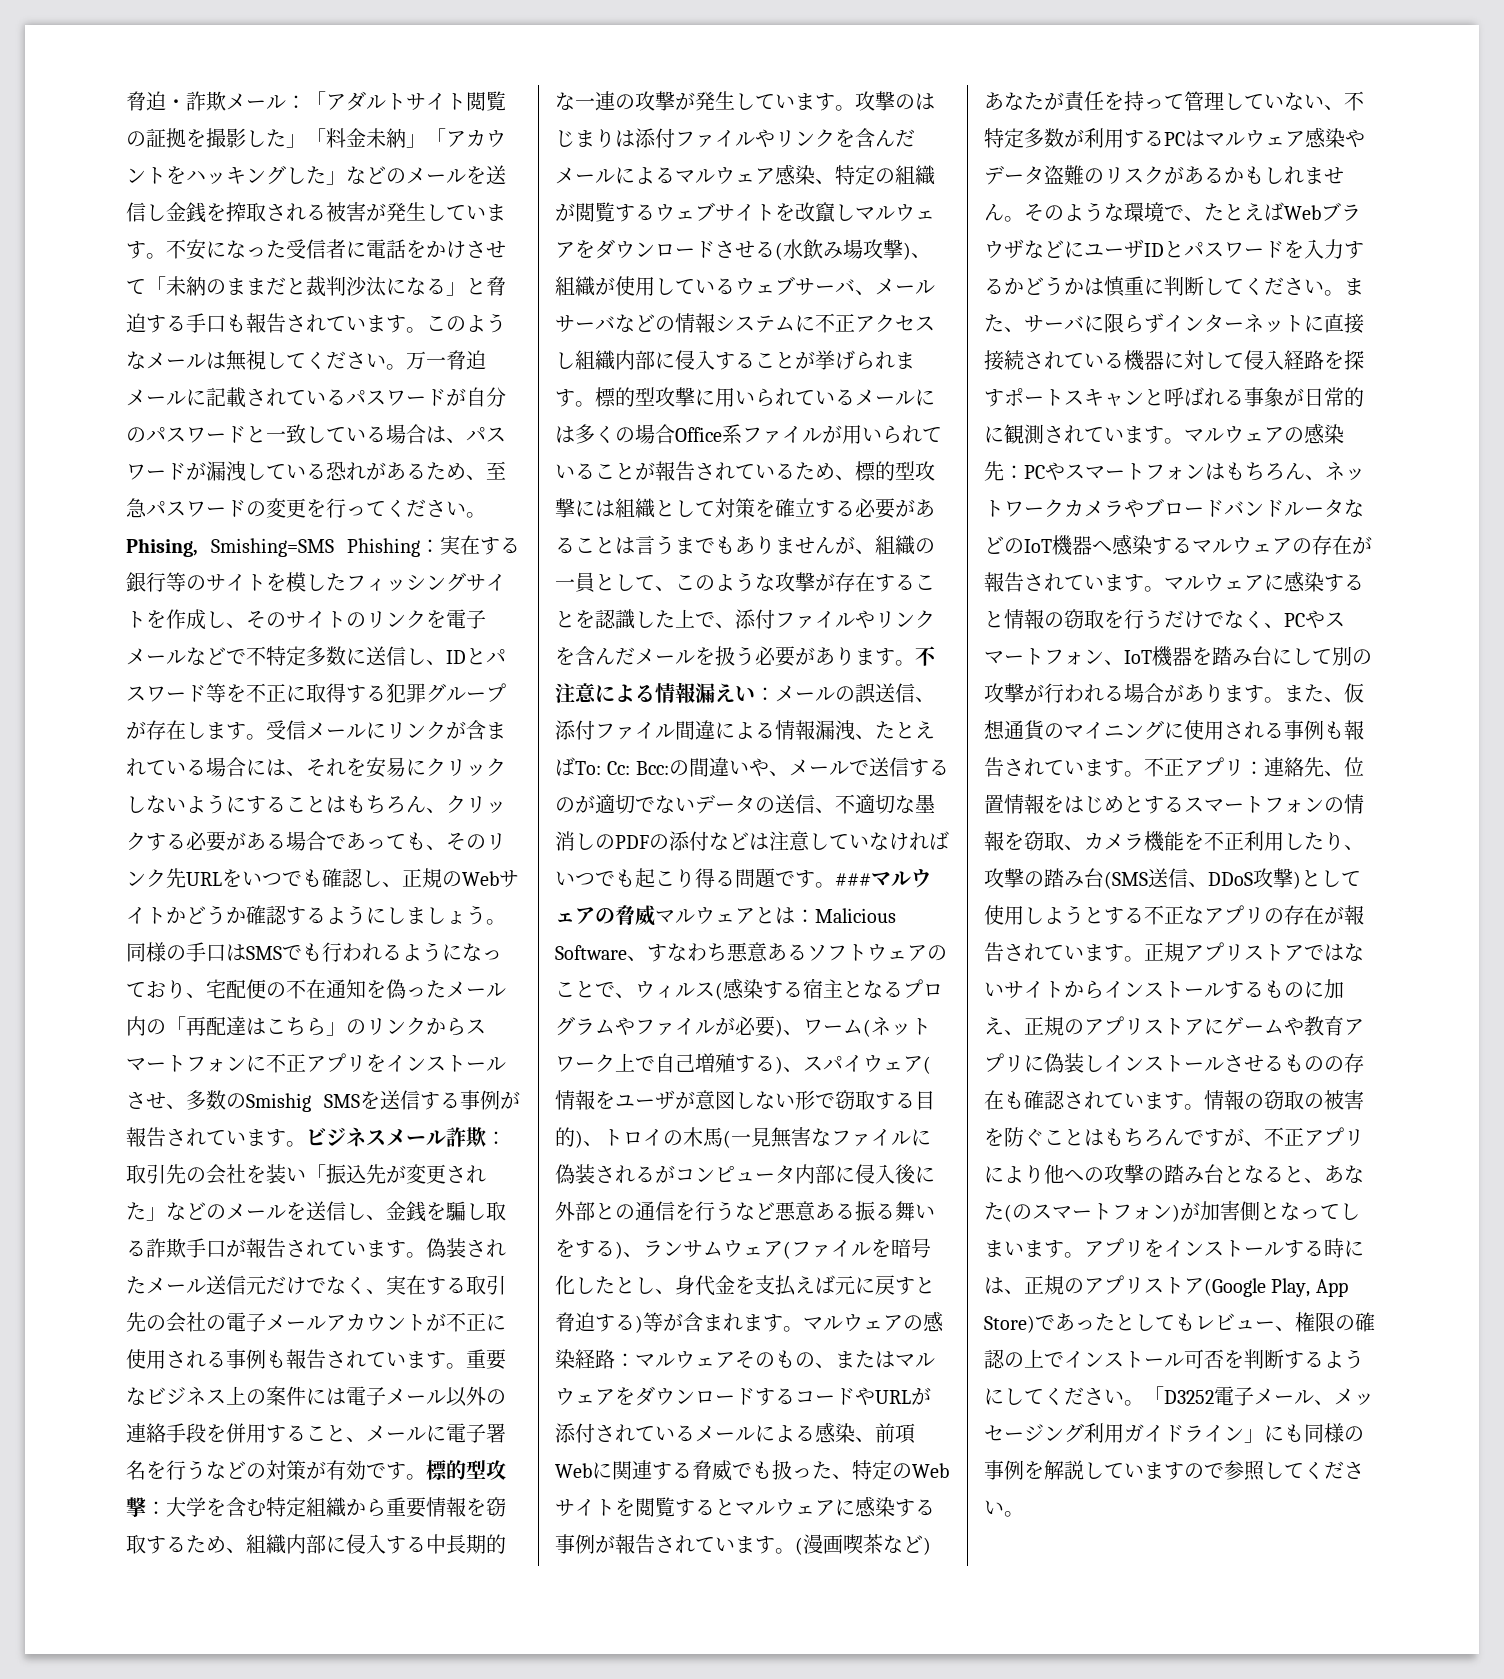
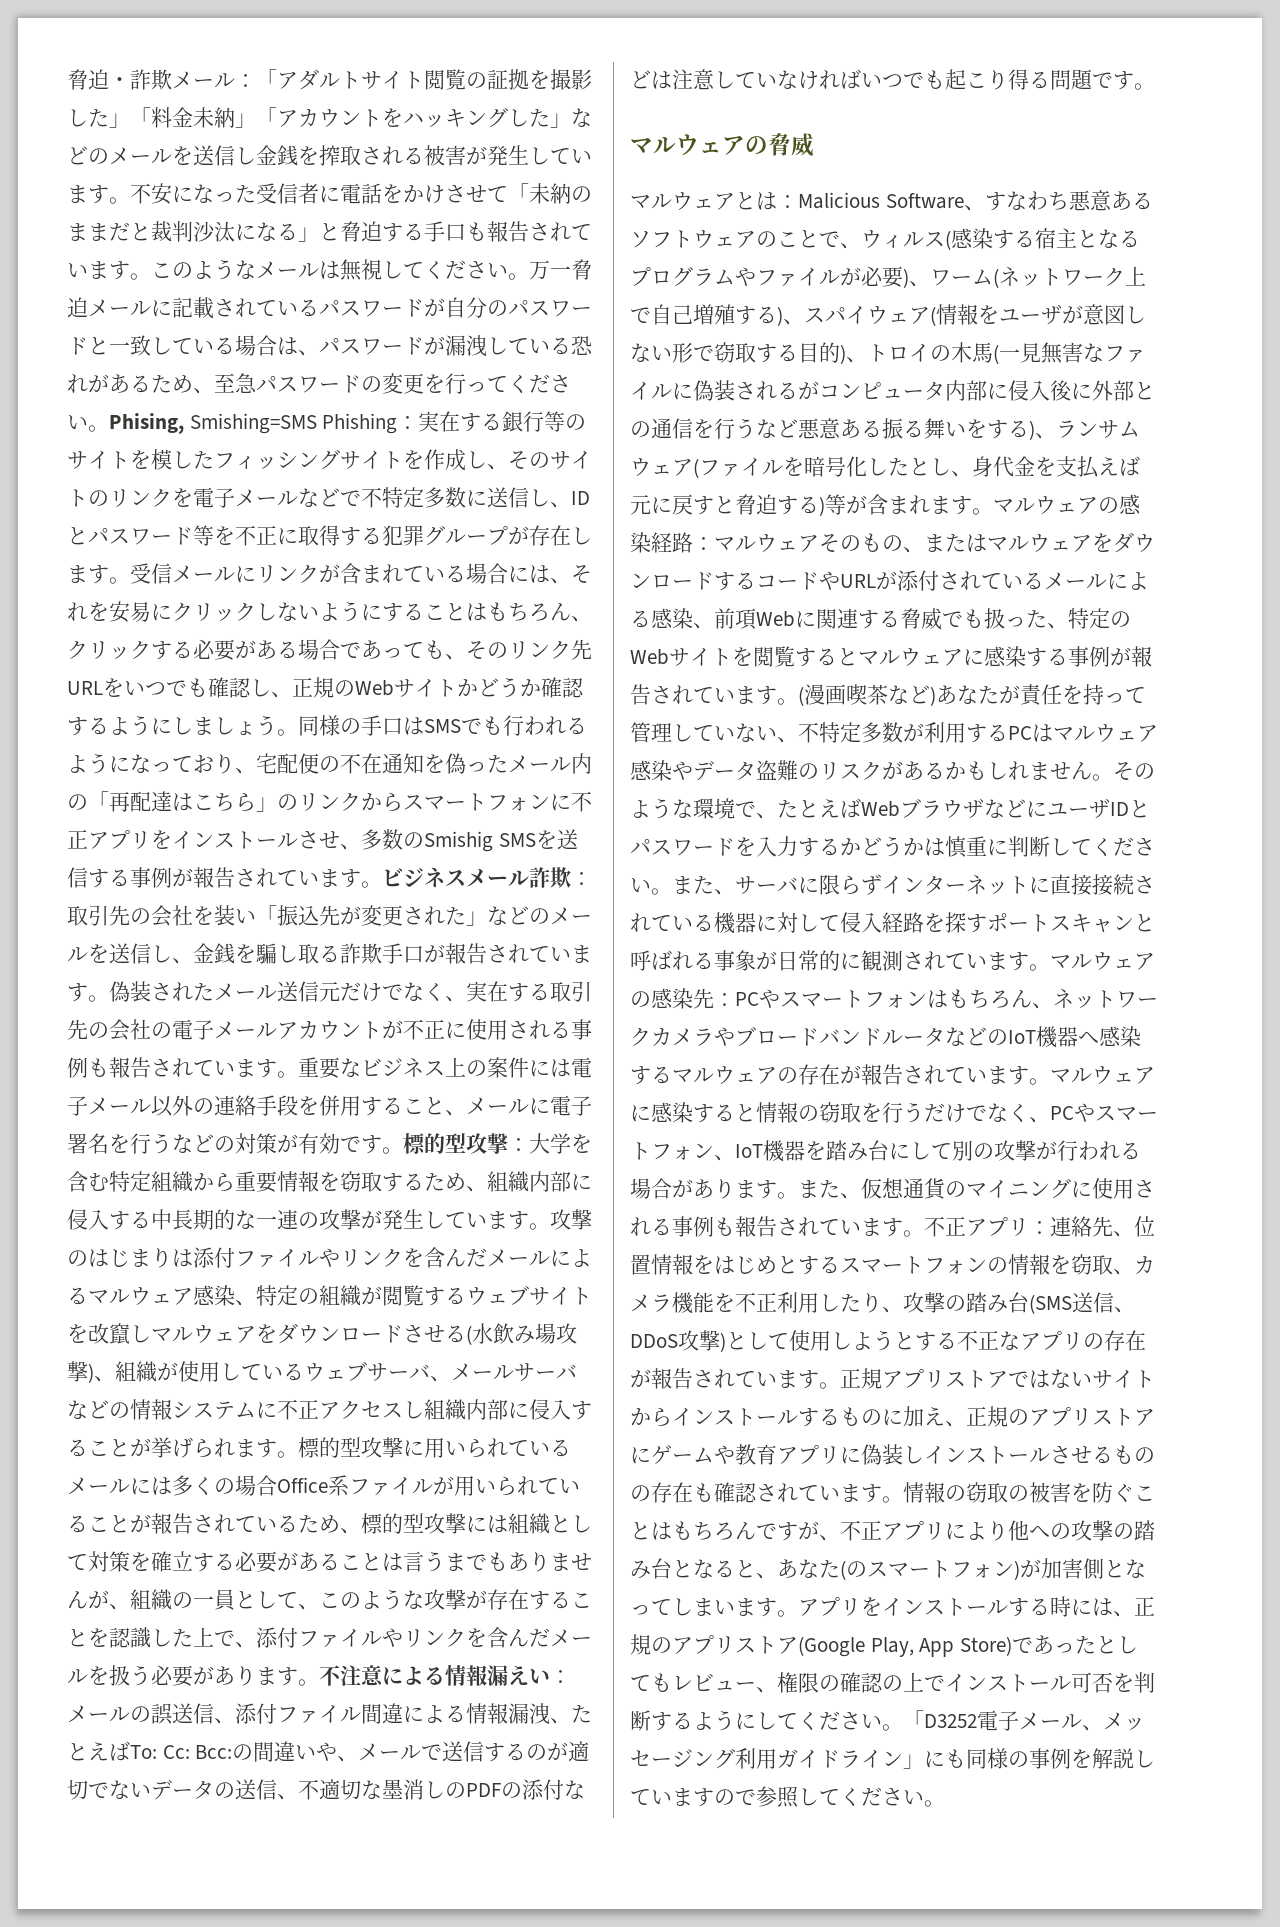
[835,873,871,886] ### -> (1155, 86) //
(655, 915) none -> (814, 145) //

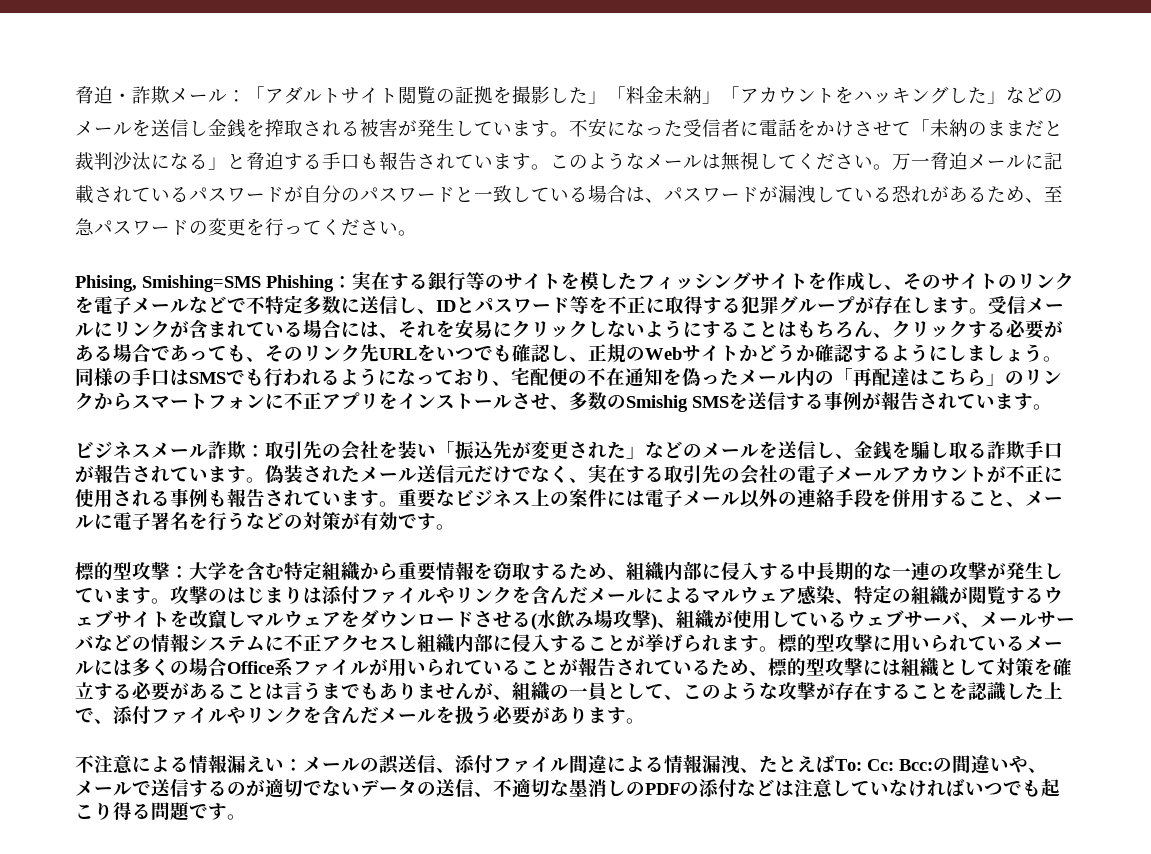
(109, 428) none -> (417, 233) //
(382, 884) none -> (1052, 407) //
(403, 1150) none -> (455, 527) //
(319, 1682) none -> (645, 721) //
[630,133,814,157] [630,190,1153,211] [630,227,1140,250] [630,266,1146,288] [630,304,1146,326] [630,342,1146,364] [630,380,1155,401] [630,418,1140,440] [630,456,1140,478] [630,494,1141,516] [630,532,1155,553] [630,570,1149,591] [630,608,1131,630] [630,646,1152,667] [630,684,1146,706] [630,722,1158,743] [630,760,1155,781] [630,798,1150,819] [630,836,1155,858] [630,874,1155,896] [630,912,1155,934] [630,950,1155,971] [630,988,1158,1009] [630,1026,1141,1048] [630,1064,1155,1085] [630,1102,1158,1123] [630,1140,1141,1162] [630,1178,1155,1200] [630,1216,1155,1237] [630,1254,1155,1275] [630,1292,1135,1314] [630,1330,1146,1352] [630,1368,1155,1389] [630,1406,1155,1427] [630,1444,1155,1465] [630,1482,1155,1503] [630,1520,1155,1541] [630,1558,1146,1580] [630,1596,1155,1617] [630,1634,1139,1657] [630,1672,1155,1693] [630,1710,1145,1731] [630,1748,1155,1769] [630,1786,945,1808] // マルウェアの脅威 // マルウェアとは：Malicious Software、すなわち悪意あるソフトウェアのことで、ウィルス(感染する宿主となるプログラムやファイルが必要)、ワーム(ネットワーク上で自己増殖する)、スパイウェア(情報をユーザが意図しない形で窃取する目的)、トロイの木馬(一見無害なファイルに偽装されるがコンピュータ内部に侵入後に外部との通信を行うなど悪意ある振る舞いをする)、ランサムウェア(ファイルを暗号化したとし、身代金を支払えば元に戻すと脅迫する)等が含まれます。マルウェアの感染経路：マルウェアそのもの、またはマルウェアをダウンロードするコードやURLが添付されているメールによる感染、前項Webに関連する脅威でも扱った、特定のWebサイトを閲覧するとマルウェアに感染する事例が報告されています。(漫画喫茶など)あなたが責任を持って管理していない、不特定多数が利用するPCはマルウェア感染やデータ盗難のリスクがあるかもしれません。そのような環境で、たとえばWebブラウザなどにユーザIDとパスワードを入力するかどうかは慎重に判断してください。また、サーバに限らずインターネットに直接接続されている機器に対して侵入経路を探すポートスキャンと呼ばれる事象が日常的に観測されています。マルウェアの感染先：PCやスマートフォンはもちろん、ネットワークカメラやブロードバンドルータなどのIoT機器へ感染するマルウェアの存在が報告されています。マルウェアに感染すると情報の窃取を行うだけでなく、PCやスマートフォン、IoT機器を踏み台にして別の攻撃が行われる場合があります。また、仮想通貨のマイニングに使用される事例も報告されています。不正アプリ：連絡先、位置情報をはじめとするスマートフォンの情報を窃取、カメラ機能を不正利用したり、攻撃の踏み台(SMS送信、DDoS攻撃)として使用しようとする不正なアプリの存在が報告されています。正規アプリストアではないサイトからインストールするものに加え、正規のアプリストアにゲームや教育アプリに偽装しインストールさせるものの存在も確認されています。情報の窃取の被害を防ぐことはもちろんですが、不正アプリにより他への攻撃の踏み台となると、あなた(のスマートフォン)が加害側となってしまいます。アプリをインストールする時には、正規のアプリストア(Google Play, App Store)であったとしてもレビュー、権限の確認の上でインストール可否を判断するようにしてください。「D3252電子メール、メッセージング利用ガイドライン」にも同様の事例を解説していますので参照してください。 -> (246, 817) none

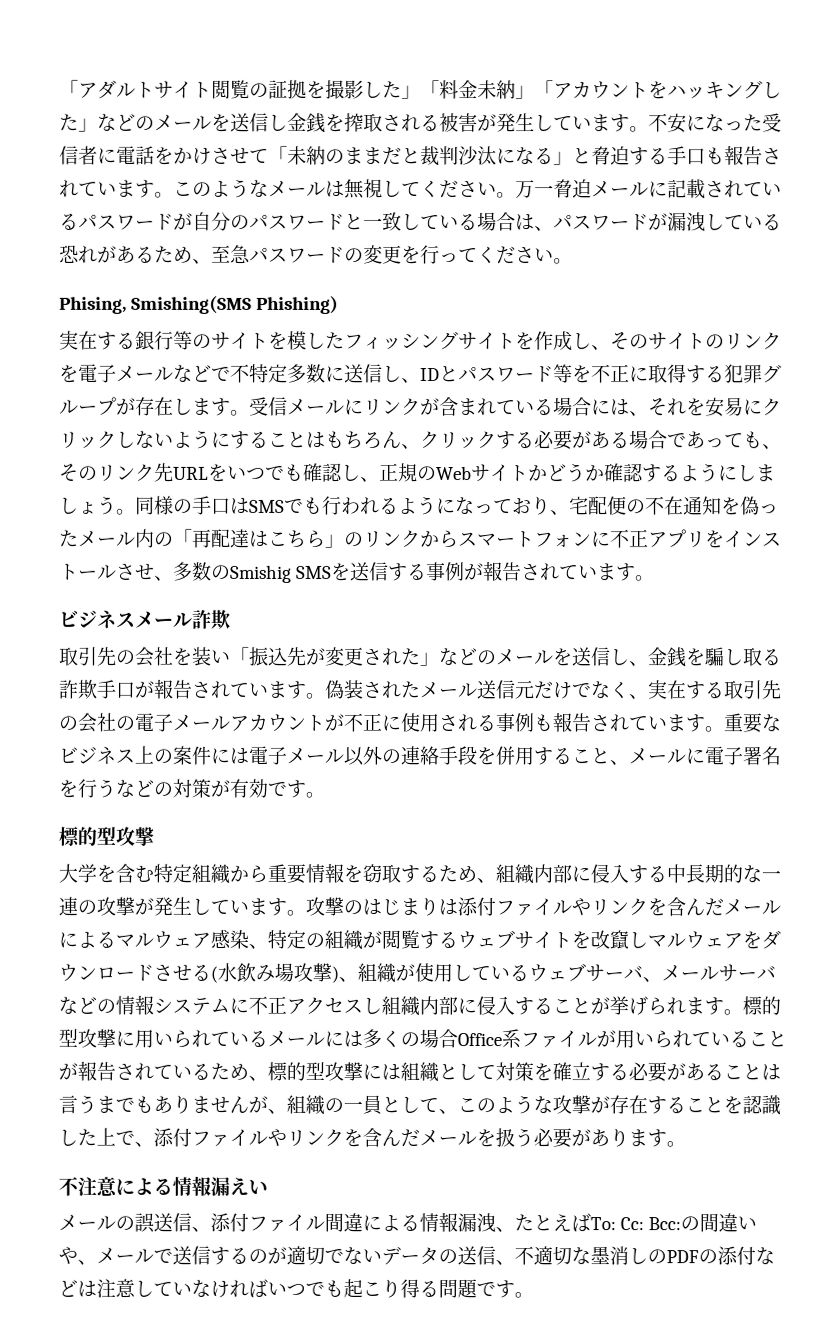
[75,86,246,104] 脅迫・詐欺メール： -> (59, 88) none
[142,275,352,292] Smishing=SMS Phishing： -> [131,295,340,314] Smishing(SMS Phishing) //
[246,445,265,457] ： -> (231, 619) //
[170,566,189,578] ： -> (154, 836) //
[284,759,303,771] ： -> (268, 1186) //

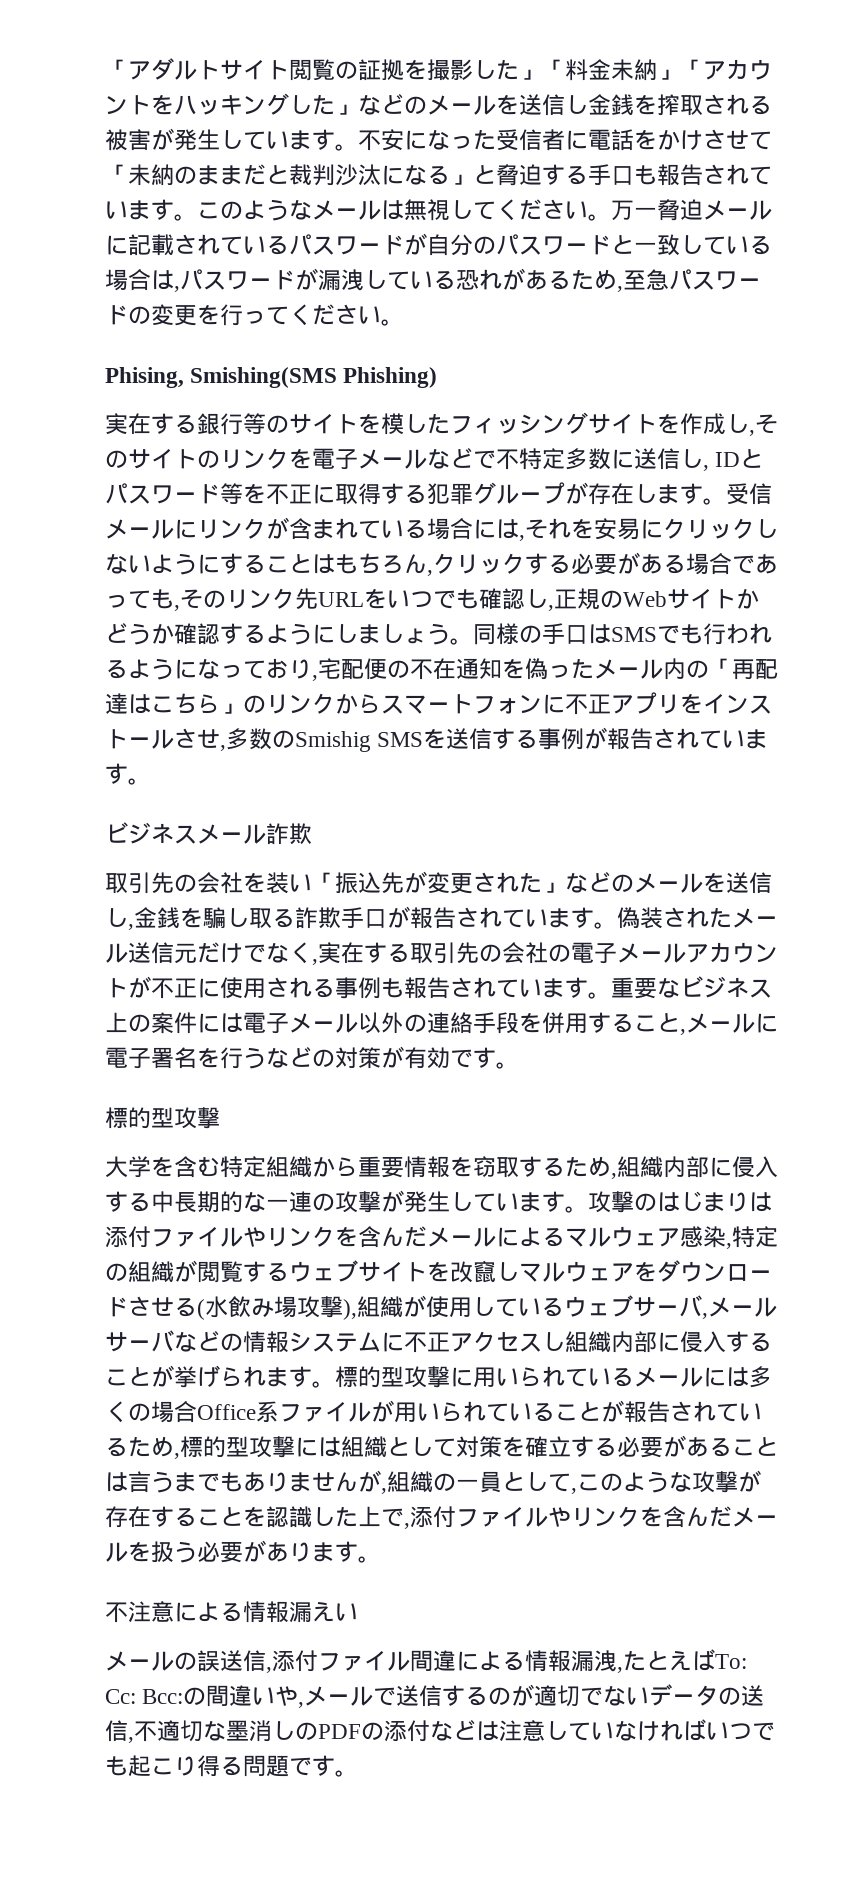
[534,226,554,232] 、 -> [174,286,180,292] ,
[192,258,212,264] 、 -> [617,286,623,292] ,
[591,345,611,351] 、 -> [749,430,755,436] ,
[401,377,421,384] 、 -> [703,465,709,471] ,
[629,411,649,417] 、 -> [519,535,525,541] ,
[401,443,421,450] 、 -> [427,570,433,576] ,
[762,444,782,450] 、 -> [174,605,180,611] ,
[360,476,380,482] 、 -> [548,605,554,611] ,
[550,510,570,516] 、 -> [312,675,318,681] ,
[154,575,174,581] 、 -> [220,745,226,751] ,
[629,661,649,667] 、 -> [128,924,134,930] ,
[628,694,648,700] 、 -> [312,959,318,965] ,
[609,760,629,766] 、 -> [680,1029,686,1035] ,
[476,878,496,884] 、 -> [611,1173,617,1179] ,
[248,943,268,949] 、 -> [726,1243,732,1249] ,
[331,965,358,983] )、 -> [343,1299,357,1320] ),
[642,977,662,983] 、 -> [702,1313,708,1319] ,
[248,1075,268,1081] 、 -> [174,1453,180,1459] ,
[267,1108,287,1114] 、 -> [381,1488,387,1494] ,
[438,1109,458,1115] 、 -> [571,1488,577,1494] ,
[134,1141,154,1147] 、 -> [404,1523,410,1529] ,
[191,1226,211,1232] 、 -> [266,1667,272,1673] ,
[495,1227,515,1233] 、 -> [617,1667,623,1673] ,
[77,1259,97,1265] 、 -> [298,1702,305,1708] ,
[495,1260,515,1266] 、 -> [128,1737,134,1743] ,

